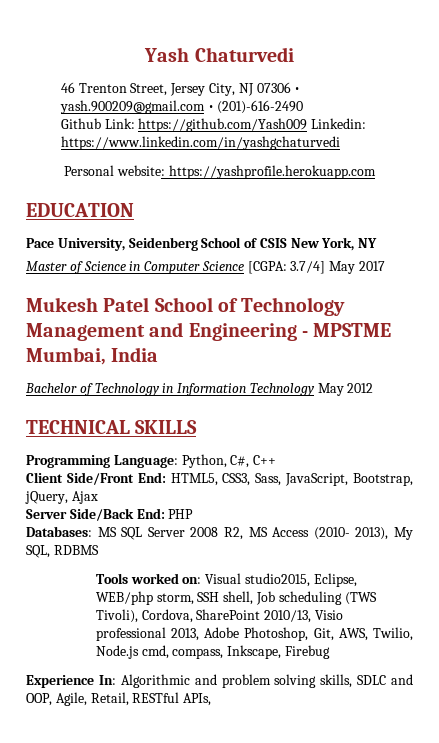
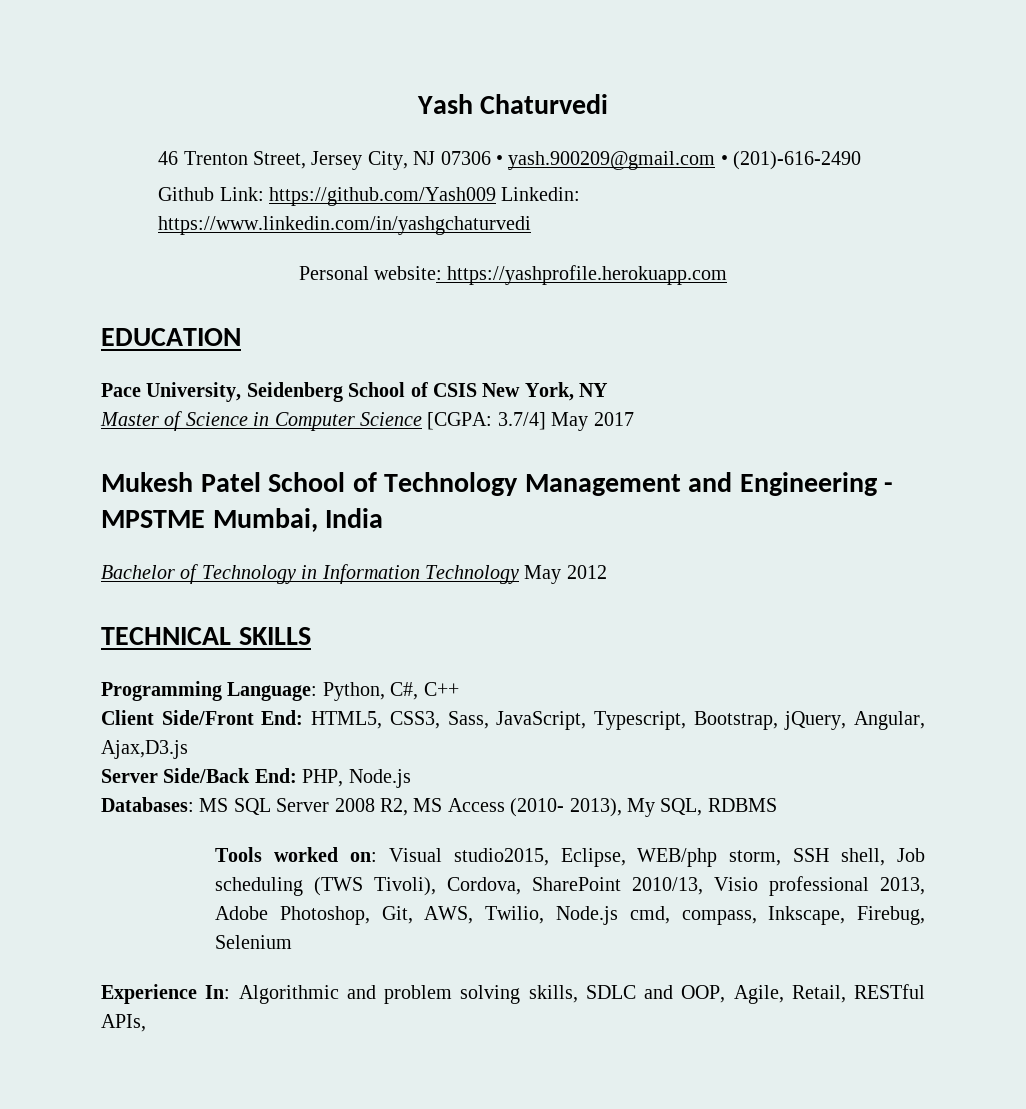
(349, 479) none -> [593,711,686,730] Typescript,
[71,491,98,504] Ajax -> [854,711,925,730] [101,740,188,759] Angular, Ajax,D3.js
[168,509,194,519] PHP -> [302,769,411,788] PHP, Node.js
[284,645,330,659] Firebug -> [857,906,925,925] [215,935,293,949] Firebug, Selenium

